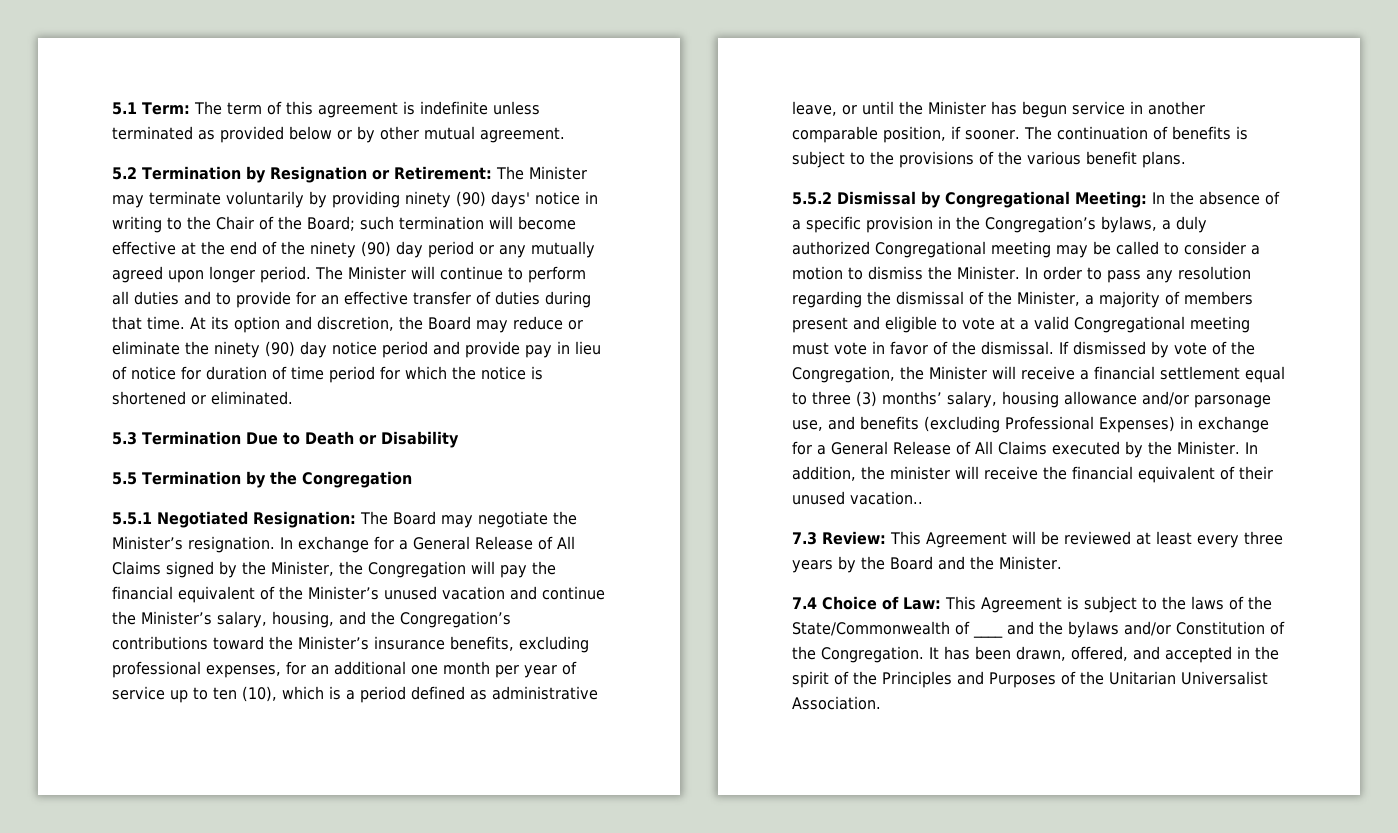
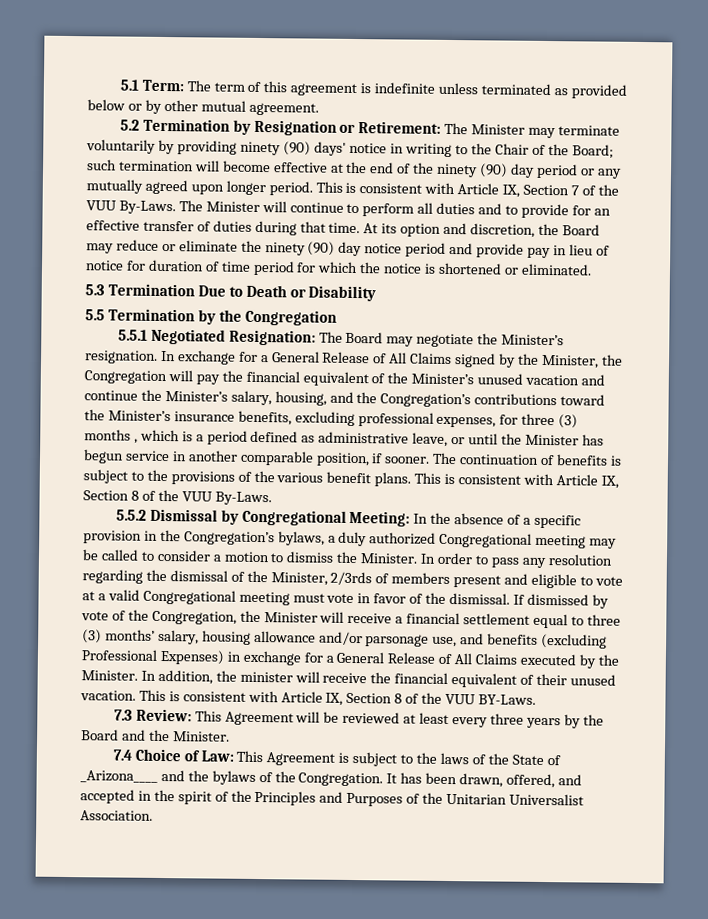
(311, 274) none -> [315,181,619,198] [86,200,176,215] This is consistent with Article IX, Section 7 of the VUU By-Laws.
[311,661,577,678] [112,686,277,703] an additional one month per year of service up to ten (10), -> [521,413,579,429] [84,429,138,444] three (3) months ,
(1186, 159) none -> [414,472,619,489] [83,489,272,506] This is consistent with Article IX, Section 8 of the VUU By-Laws.
[1085,291,1160,308] a majority -> [330,571,373,586] 2/3rds
[850,491,923,505] vacation.. -> [80,689,536,706] vacation. This is consistent with Article IX, Section 8 of the VUU BY-Laws.
[792,621,1003,638] State/Commonwealth of ____ -> [511,754,561,766] [80,770,158,783] State of _Arizona____
[1124,621,1265,636] and/or Constitution -> (256, 777) none

